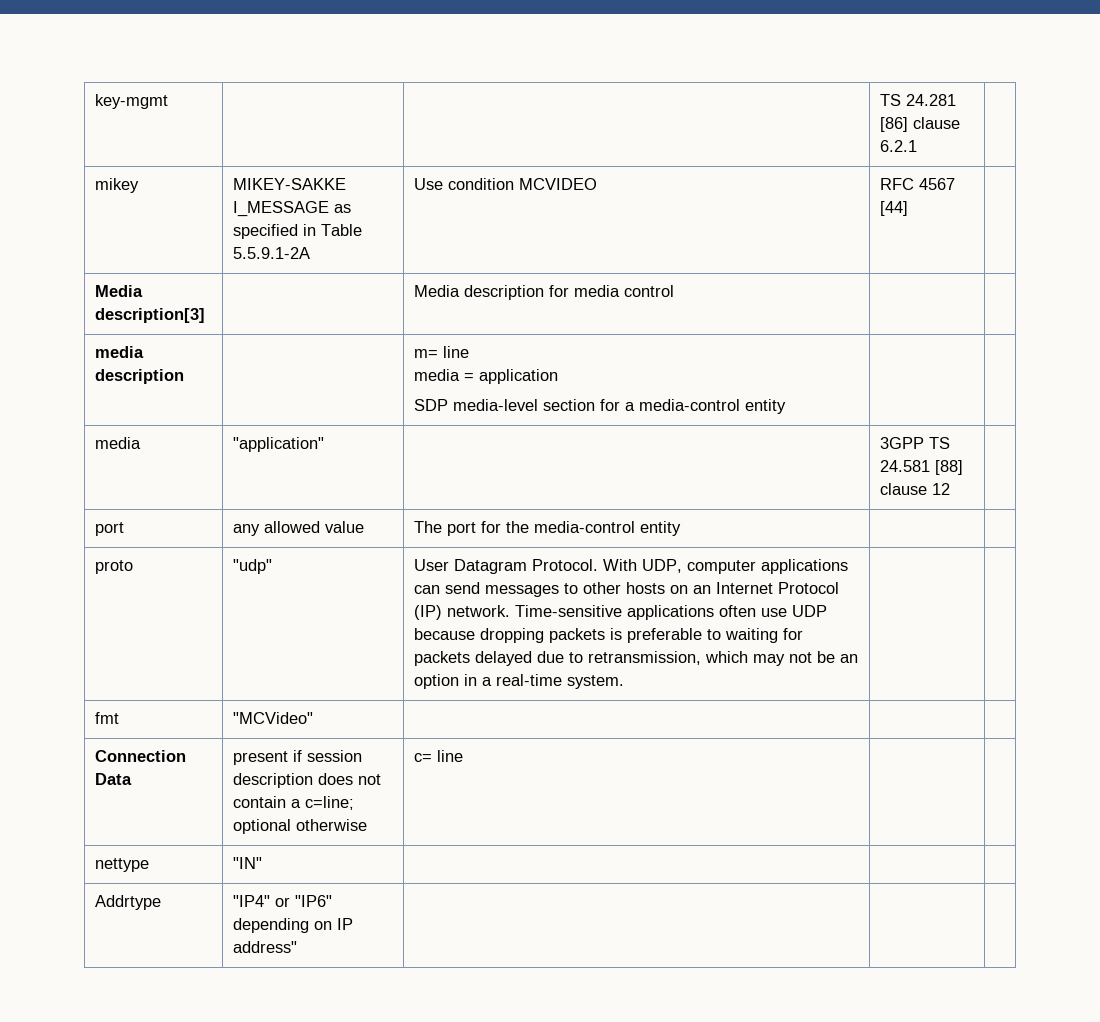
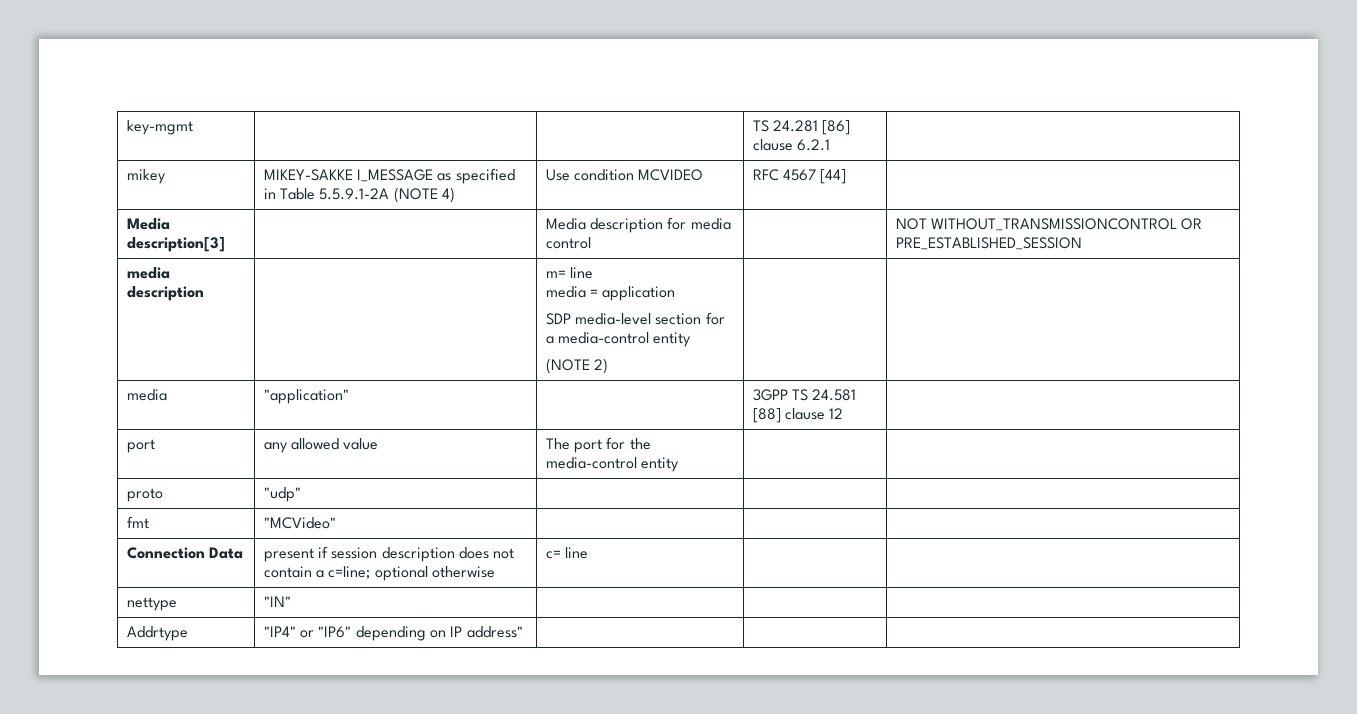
(311, 253) none -> [393,187,455,203] (NOTE 4)
(675, 291) none -> [895,218,1203,231] [895,237,1082,250] NOT WITHOUT_TRANSMISSIONCONTROL OR PRE_ESTABLISHED_SESSION
(787, 406) none -> [545,358,608,374] // (NOTE 2)
[414,559,849,574] [414,582,840,597] [414,605,828,620] [414,628,804,643] [414,651,859,666] [414,674,625,689] User Datagram Protocol. With UDP, computer applications can send messages to other hosts on an Internet Protocol (IP) network. Time-sensitive applications often use UDP because dropping packets is preferable to waiting for packets delayed due to retransmission, which may not be an option in a real-time system. -> (301, 494) none

